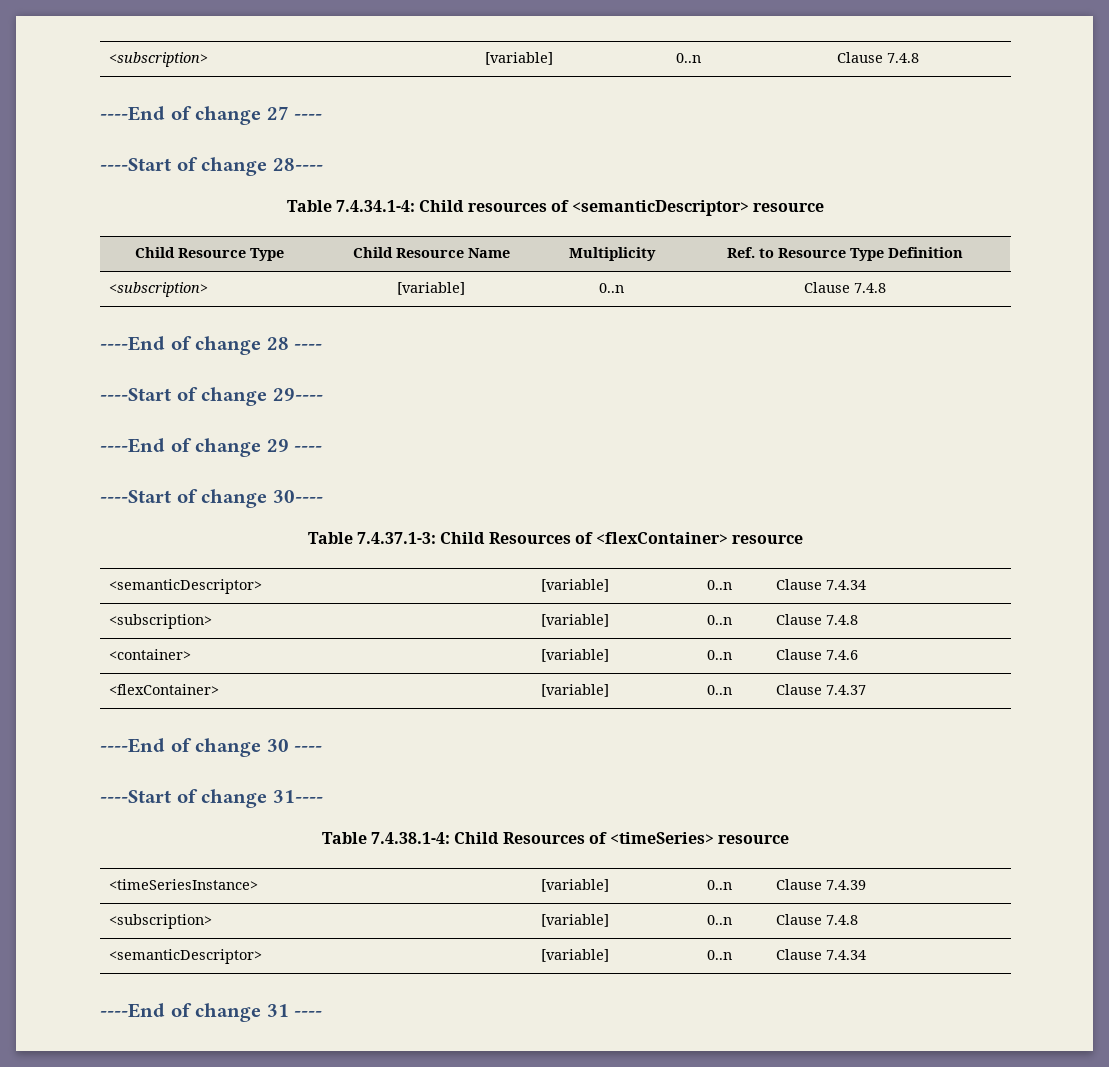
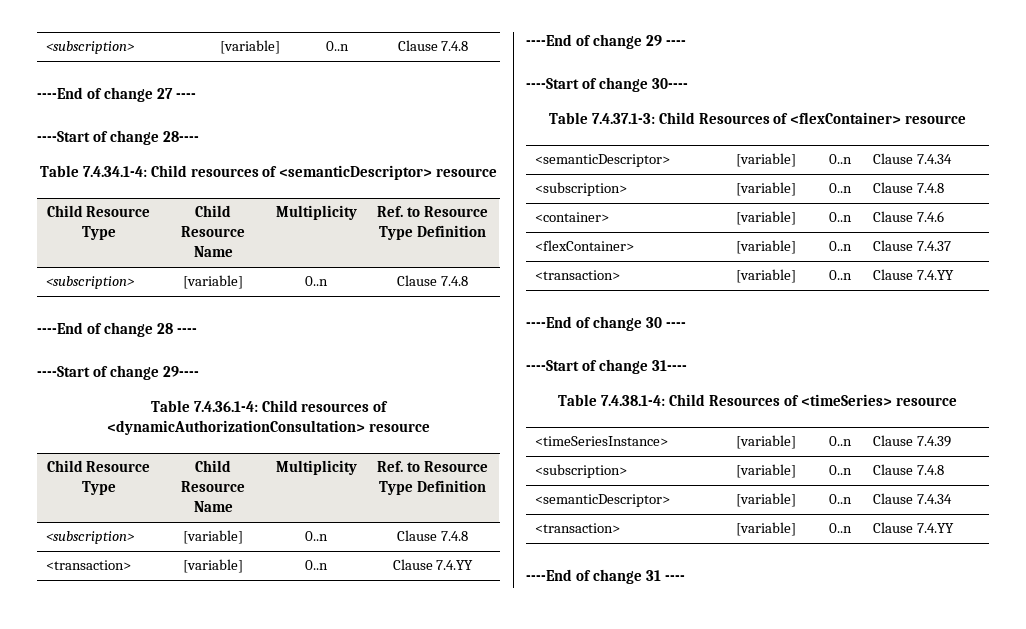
(323, 394) none -> [150,400,389,412] [107,420,430,435] [46,460,151,472] [81,481,116,495] [195,460,231,472] [181,481,245,492] [193,501,233,512] [275,460,357,475] [377,461,488,472] [379,480,486,495] [45,531,134,544] [183,530,243,544] [305,531,328,541] [397,530,468,541] [45,560,131,570] [183,559,243,573] [305,560,328,570] [392,559,474,570] // Table 7.4.36.1-4: Child resources of <dynamicAuthorizationConsultation> resource // Child Resource Type | Child Resource Name | Multiplicity | Ref. to Resource Type Definition // <subscription> | [variable] | 0..n | Clause 7.4.8 // <transaction> | [variable] | 0..n | Clause 7.4.YY
(866, 690) none -> [534,270,620,280] [735,269,796,283] [828,270,852,280] [872,269,954,280] // <transaction> | [variable] | 0..n | Clause 7.4.YY
(866, 955) none -> [534,523,620,533] [735,522,796,536] [828,523,852,533] [872,522,954,533] // <transaction> | [variable] | 0..n | Clause 7.4.YY

